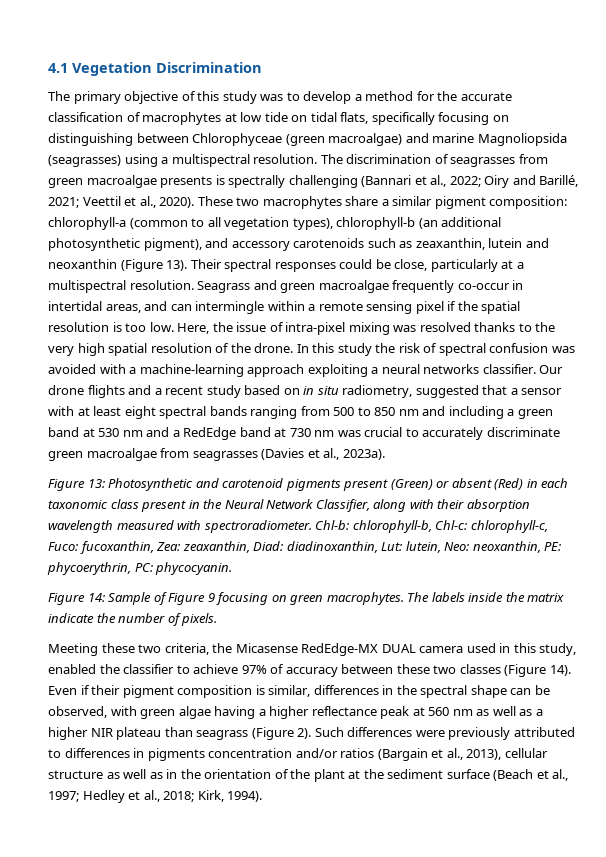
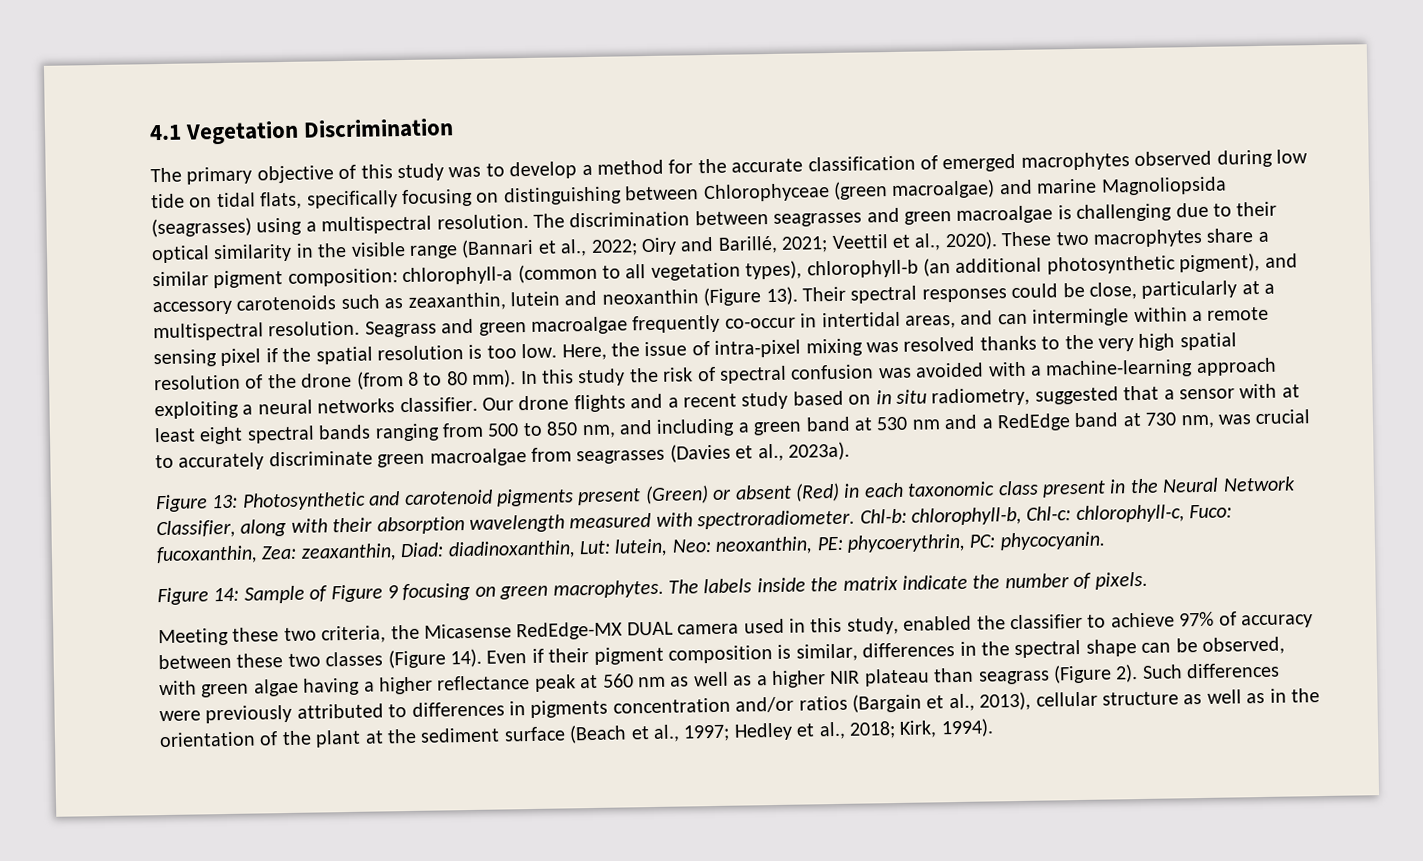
[142,112,237,125] macrophytes at -> [942,149,1273,173] emerged macrophytes observed during
[434,154,548,167] [48,175,358,188] of seagrasses from green macroalgae presents is spectrally challenging -> [694,201,1278,227] [151,242,458,264] between seagrasses and green macroalgae is challenging due to their optical similarity in the visible range
[254,343,294,353] drone. -> [301,369,517,390] drone (from 8 to 80 mm).
[398,409,419,416] nm -> [581,424,616,439] nm,
[314,430,335,437] nm -> [1180,414,1215,429] nm,

